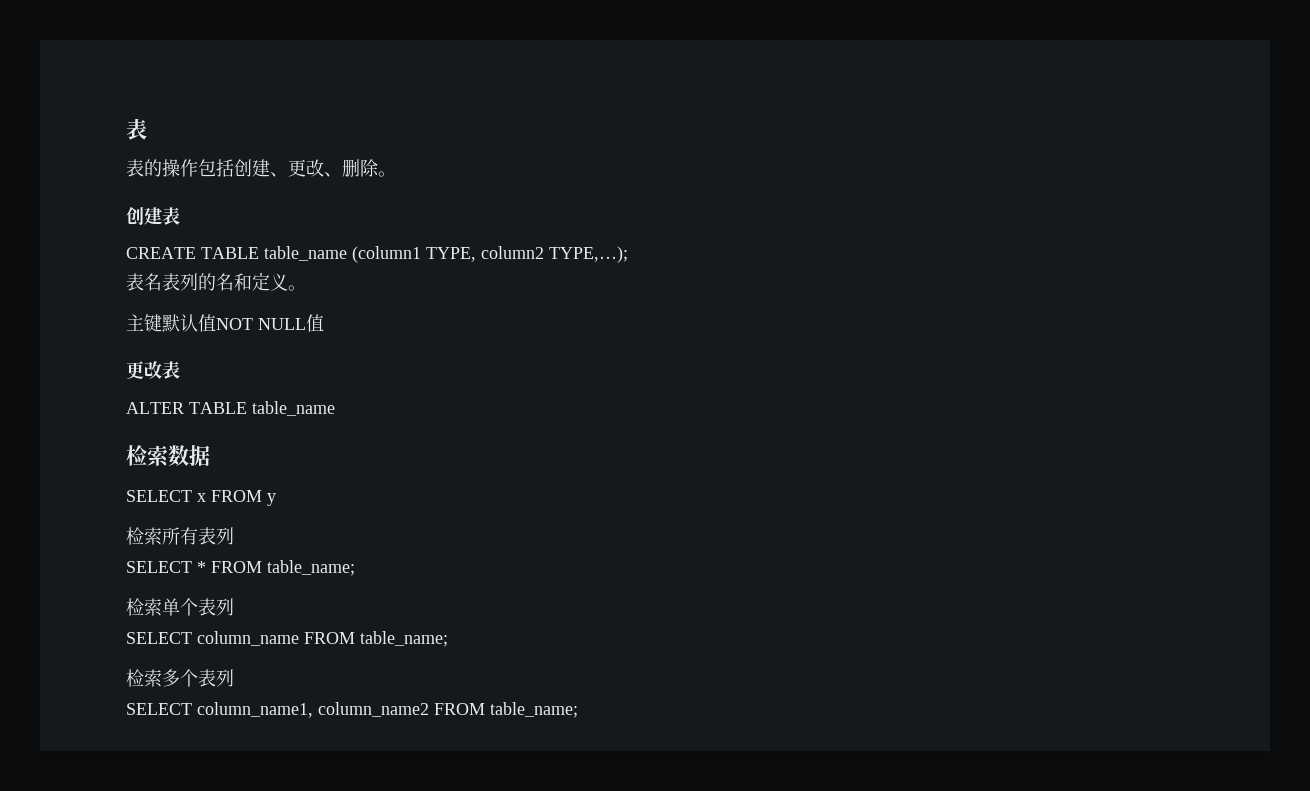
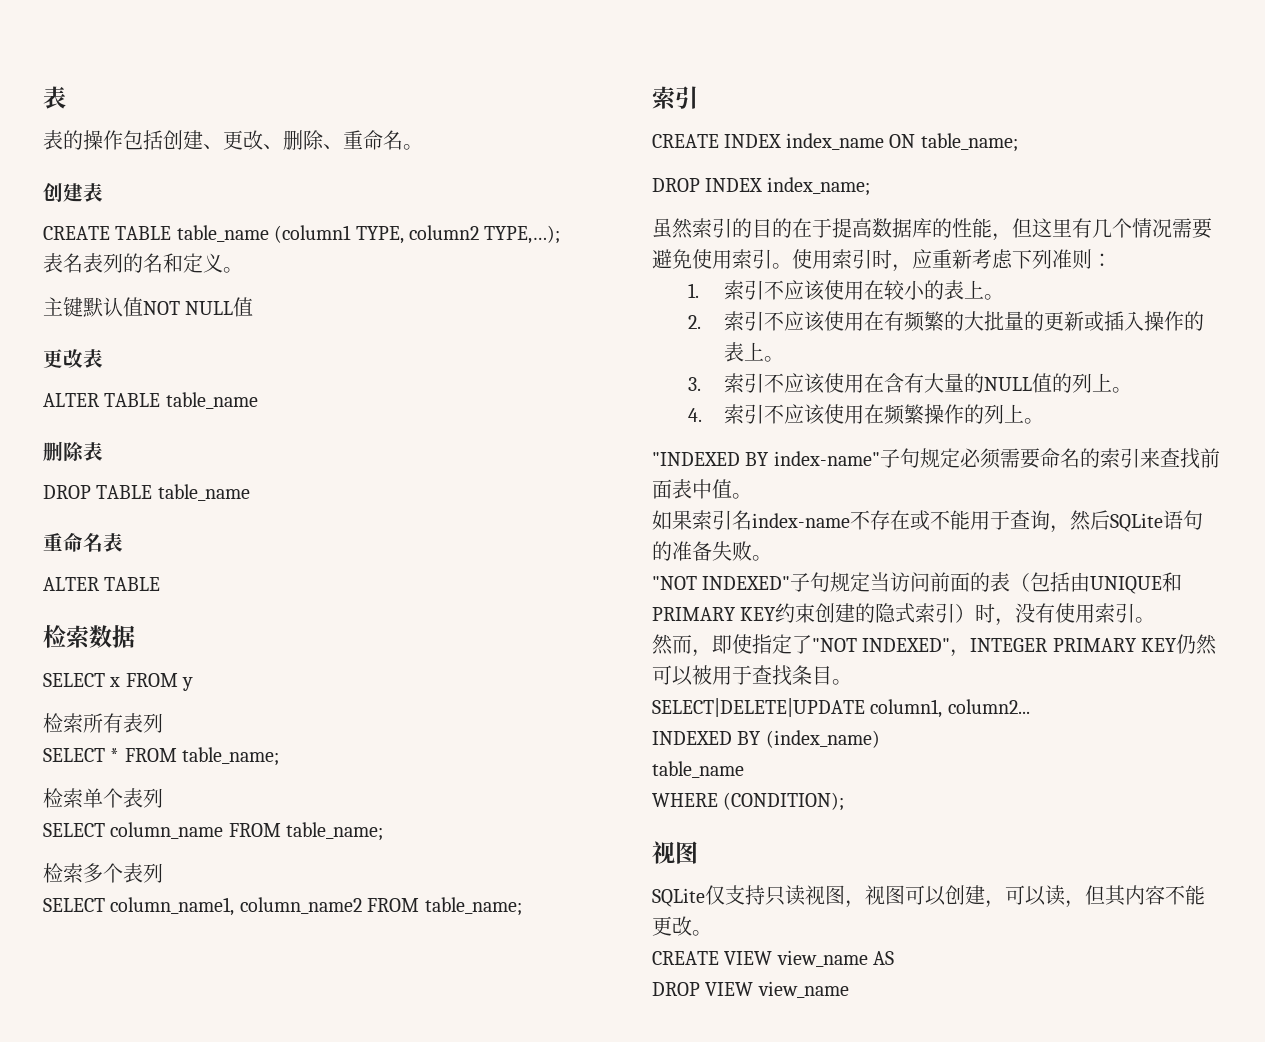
(379, 168) none -> [323,130,403,150] 、重命名
(335, 408) none -> [43,441,103,462] [43,484,250,501] [43,533,123,552] [43,577,161,591] // 删除表 // DROP TABLE table_name // 重命名表 // ALTER TABLE
(578, 710) none -> [651,86,698,110] [652,133,1018,152] [652,177,870,196] [652,218,1212,241] [652,249,1112,272] [687,280,1004,301] [687,311,1204,332] [723,342,784,362] [687,373,1132,394] [687,404,1044,425] [652,448,1220,469] [652,479,752,499] [652,510,1203,533] [652,541,772,561] [652,572,1183,594] [652,603,1156,626] [652,634,1218,657] [652,665,852,686] [652,698,1030,718] [652,730,880,748] [652,761,744,778] [652,792,845,811] [652,841,698,864] [652,885,1205,908] [652,916,712,936] [652,950,895,967] [652,981,849,998] // 索引 // CREATE INDEX index_name ON table_name; // DROP INDEX index_name; // 虽然索引的目的在于提高数据库的性能，但这里有几个情况需要避免使用索引。使用索引时，应重新考虑下列准则： // 1.索引不应该使用在较小的表上。 // 2.索引不应该使用在有频繁的大批量的更新或插入操作的表上。 // 3.索引不应该使用在含有大量的NULL值的列上。 // 4.索引不应该使用在频繁操作的列上。 // "INDEXED BY index-name"子句规定必须需要命名的索引来查找前面表中值。 // 如果索引名index-name不存在或不能用于查询，然后SQLite语句的准备失败。 // "NOT INDEXED"子句规定当访问前面的表（包括由UNIQUE和PRIMARY KEY约束创建的隐式索引）时，没有使用索引。 // 然而，即使指定了"NOT INDEXED"，INTEGER PRIMARY KEY仍然可以被用于查找条目。 // SELECT|DELETE|UPDATE column1, column2... // INDEXED BY (index_name) // table_name // WHERE (CONDITION); // 视图 // SQLite仅支持只读视图，视图可以创建，可以读，但其内容不能更改。 // CREATE VIEW view_name AS // DROP VIEW view_name

